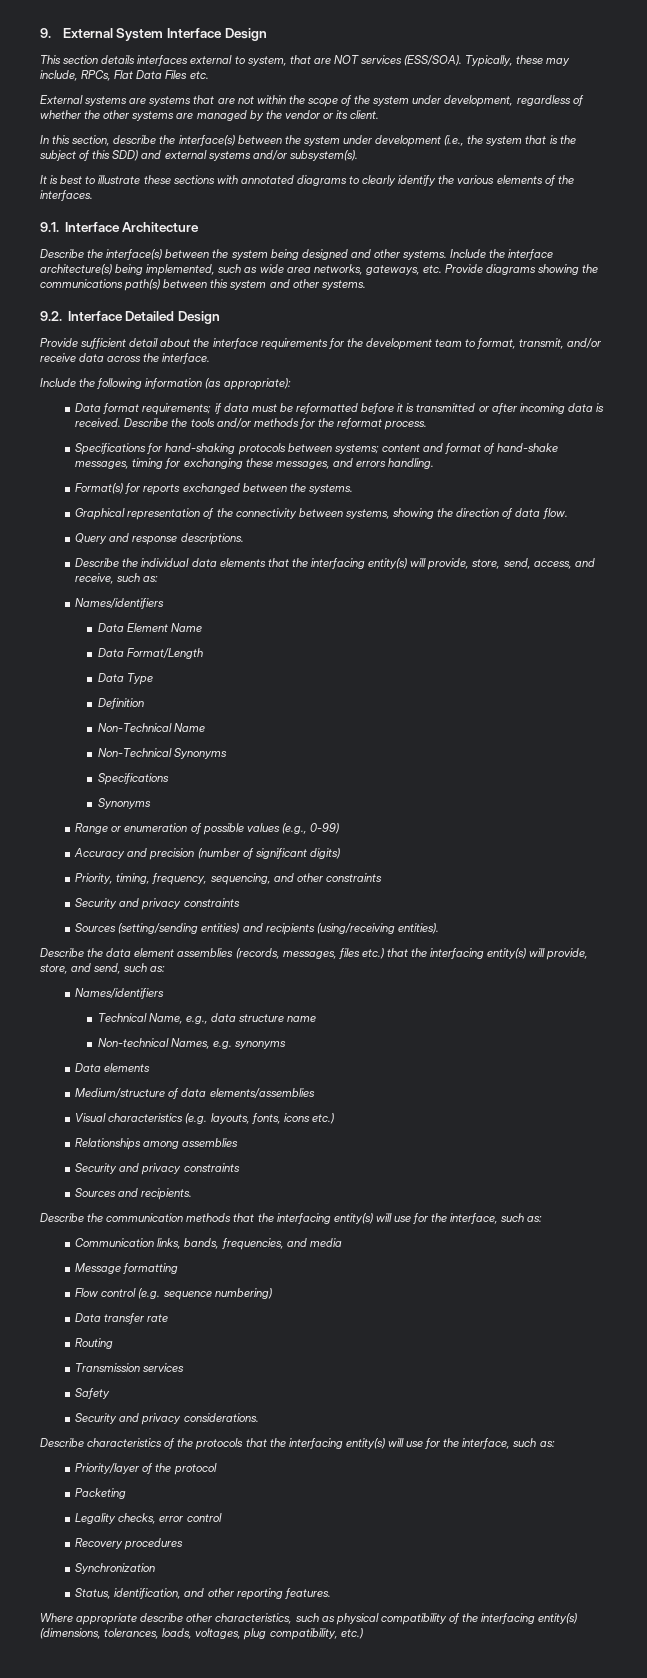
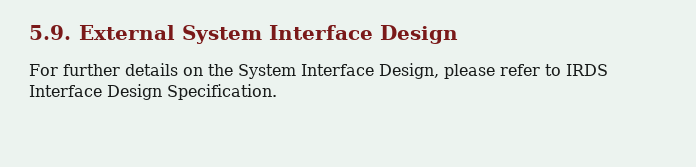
[40,28,51,38] 9. -> [29,25,71,40] 5.9.
[40,55,571,67] [40,70,209,81] [40,95,584,107] [40,110,380,121] [40,135,576,147] [40,150,358,161] [40,175,574,186] [40,190,93,201] [40,222,200,232] [40,249,554,260] [40,264,599,276] [40,279,366,291] [40,311,221,324] [40,338,602,350] [40,353,211,364] [40,378,291,390] [75,403,604,415] [75,418,428,430] [75,443,559,455] [75,458,435,469] [75,483,353,495] [75,508,568,520] [75,533,244,545] [75,558,595,570] [75,573,159,584] [75,598,165,609] [97,623,203,632] [97,648,203,659] [97,673,153,685] [97,698,144,709] [97,723,205,732] [97,748,227,759] [97,773,169,785] [97,798,151,809] [75,823,339,835] [74,848,340,860] [75,873,382,885] [75,898,240,910] [75,923,439,935] [40,948,589,960] [40,963,166,974] [75,988,165,999] [97,1013,317,1024] [97,1038,287,1049] [75,1063,151,1072] [75,1088,315,1099] [75,1113,334,1124] [75,1138,239,1150] [75,1163,240,1175] [75,1188,193,1200] [40,1213,543,1224] [75,1238,342,1250] [75,1263,179,1274] [75,1288,272,1300] [75,1313,169,1324] [75,1338,114,1349] [75,1363,185,1372] [75,1388,111,1399] [75,1413,259,1425] [40,1438,555,1450] [75,1463,217,1475] [75,1488,127,1499] [75,1513,222,1524] [75,1538,184,1550] [75,1563,156,1574] [75,1588,331,1600] [40,1613,578,1625] [40,1628,363,1640] This section details interfaces external to system, that are NOT services (ESS/SOA). Typically, these may include, RPCs, Flat Data Files etc. // External systems are systems that are not within the scope of the system under development, regardless of whether the other systems are managed by the vendor or its client. // In this section, describe the interface(s) between the system under development (i.e., the system that is the subject of this SDD) and external systems and/or subsystem(s). // It is best to illustrate these sections with annotated diagrams to clearly identify the various elements of the interfaces. // 9.1. Interface Architecture // Describe the interface(s) between the system being designed and other systems. Include the interface architecture(s) being implemented, such as wide area networks, gateways, etc. Provide diagrams showing the communications path(s) between this system and other systems. // 9.2. Interface Detailed Design // Provide sufficient detail about the interface requirements for the development team to format, transmit, and/or receive data across the interface. // Include the following information (as appropriate): // Data format requirements; if data must be reformatted before it is transmitted or after incoming data is received. Describe the tools and/or methods for the reformat process. // Specifications for hand-shaking protocols between systems; content and format of hand-shake messages, timing for exchanging these messages, and errors handling. // Format(s) for reports exchanged between the systems. // Graphical representation of the connectivity between systems, showing the direction of data flow. // Query and response descriptions. // Describe the individual data elements that the interfacing entity(s) will provide, store, send, access, and receive, such as: // Names/identifiers // Data Element Name // Data Format/Length // Data Type // Definition // Non-Technical Name // Non-Technical Synonyms // Specifications // Synonyms // Range or enumeration of possible values (e.g., 0-99) // Accuracy and precision (number of significant digits) // Priority, timing, frequency, sequencing, and other constraints // Security and privacy constraints // Sources (setting/sending entities) and recipients (using/receiving entities). // Describe the data element assemblies (records, messages, files etc.) that the interfacing entity(s) will provide, store, and send, such as: // Names/identifiers // Technical Name, e.g., data structure name // Non-technical Names, e.g. synonyms // Data elements // Medium/structure of data elements/assemblies // Visual characteristics (e.g. layouts, fonts, icons etc.) // Relationships among assemblies // Security and privacy constraints // Sources and recipients. // Describe the communication methods that the interfacing entity(s) will use for the interface, such as: // Communication links, bands, frequencies, and media // Message formatting // Flow control (e.g. sequence numbering) // Data transfer rate // Routing // Transmission services // Safety // Security and privacy considerations. // Describe characteristics of the protocols that the interfacing entity(s) will use for the interface, such as: // Priority/layer of the protocol // Packeting // Legality checks, error control // Recovery procedures // Synchronization // Status, identification, and other reporting features. // Where appropriate describe other characteristics, such as physical compatibility of the interfacing entity(s) (dimensions, tolerances, loads, voltages, plug compatibility, etc.) -> [29,63,608,79] [29,84,277,100] For further details on the System Interface Design, please refer to IRDS Interface Design Specification.

